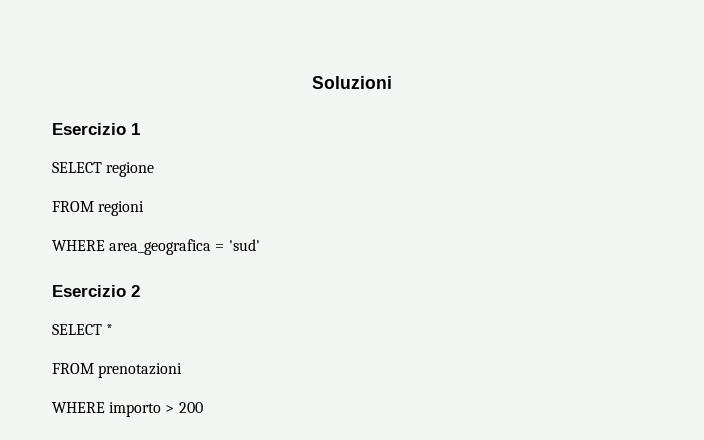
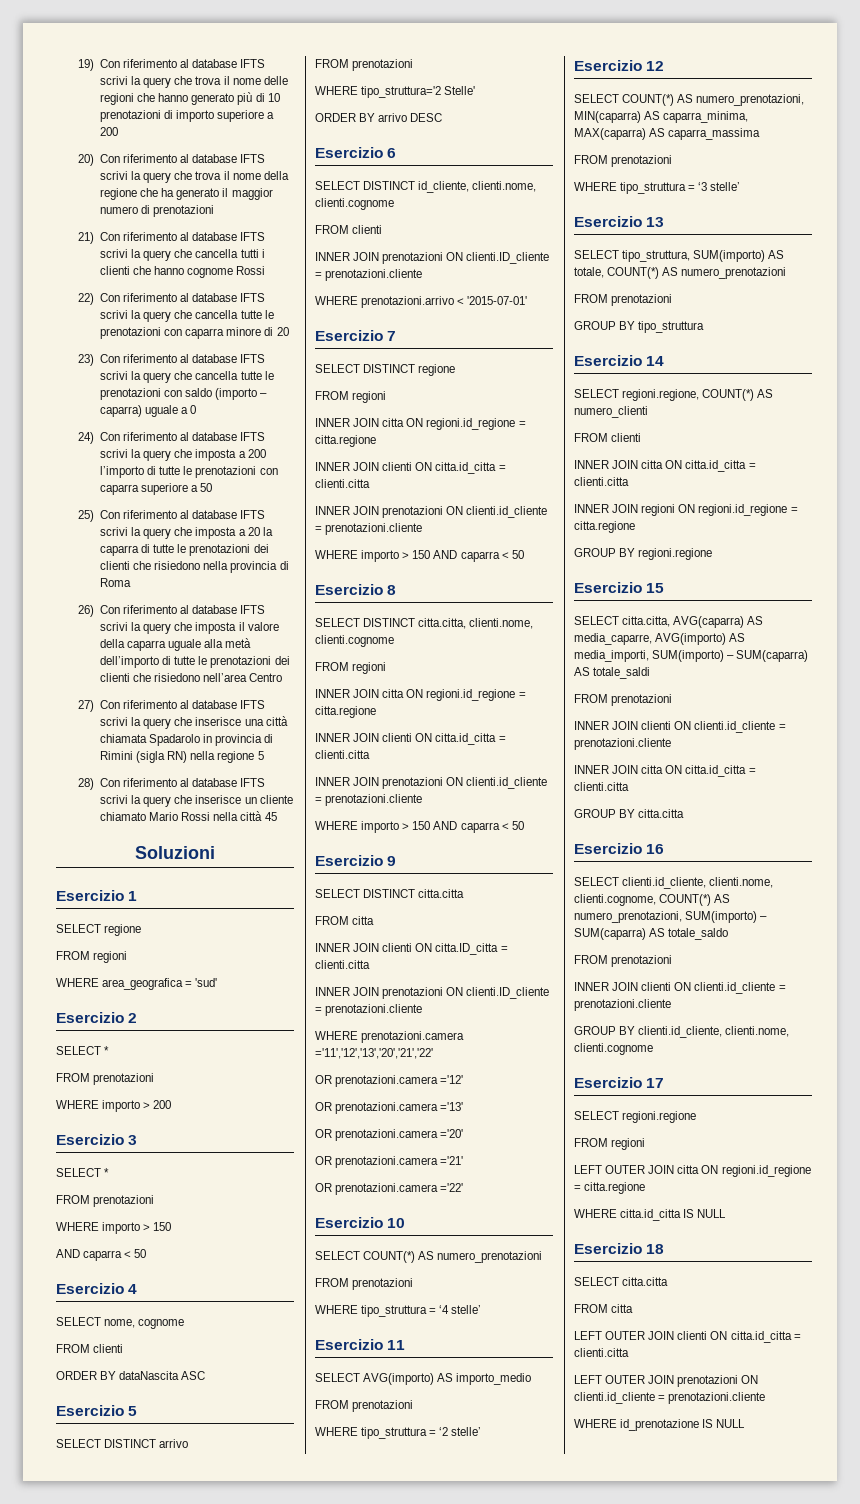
(312, 82) none -> [78,59,266,71] [100,76,288,88] [100,92,280,105] [100,110,275,122] [100,127,119,136] [78,154,266,166] [100,171,289,183] [100,188,273,200] [100,205,215,217] [78,232,266,244] [100,249,265,261] [100,266,266,278] [78,293,266,305] [100,310,274,322] [100,327,289,339] [78,354,266,366] [100,371,274,383] [100,388,268,400] [100,405,197,417] [78,432,266,444] [100,449,266,461] [100,466,278,478] [100,483,213,495] [78,510,266,522] [100,527,273,539] [100,544,269,556] [100,561,289,573] [100,578,132,587] [78,605,266,617] [100,622,279,634] [100,638,252,651] [100,656,290,668] [100,673,283,682] [78,700,266,712] [100,716,288,729] [100,734,274,746] [100,751,264,763] [78,778,266,790] [100,795,293,807] [100,811,277,821] 19) Con riferimento al database IFTS scrivi la query che trova il nome delle regioni che hanno generato più di 10 prenotazioni di importo superiore a 200 // 20) Con riferimento al database IFTS scrivi la query che trova il nome della regione che ha generato il maggior numero di prenotazioni // 21) Con riferimento al database IFTS scrivi la query che cancella tutti i clienti che hanno cognome Rossi // 22) Con riferimento al database IFTS scrivi la query che cancella tutte le prenotazioni con caparra minore di 20 // 23) Con riferimento al database IFTS scrivi la query che cancella tutte le prenotazioni con saldo (importo – caparra) uguale a 0 // 24) Con riferimento al database IFTS scrivi la query che imposta a 200 l’importo di tutte le prenotazioni con caparra superiore a 50 // 25) Con riferimento al database IFTS scrivi la query che imposta a 20 la caparra di tutte le prenotazioni dei clienti che risiedono nella provincia di Roma // 26) Con riferimento al database IFTS scrivi la query che imposta il valore della caparra uguale alla metà dell’importo di tutte le prenotazioni dei clienti che risiedono nell’area Centro // 27) Con riferimento al database IFTS scrivi la query che inserisce una città chiamata Spadarolo in provincia di Rimini (sigla RN) nella regione 5 // 28) Con riferimento al database IFTS scrivi la query che inserisce un cliente chiamato Mario Rossi nella città 45 //
(203, 407) none -> [56,1134,138,1145] [56,1168,110,1177] [56,1195,155,1207] [56,1222,172,1234] [56,1249,147,1261] [56,1283,138,1294] [56,1317,185,1329] [56,1344,124,1353] [56,1371,206,1380] [56,1405,138,1416] [56,1439,189,1448] [315,59,414,71] [315,86,476,98] [315,113,443,122] [315,147,397,158] [315,181,537,193] [315,198,394,210] [315,225,383,234] [315,252,550,264] [315,269,423,281] [315,296,528,308] [315,330,397,341] [315,364,456,376] [315,391,387,403] [315,418,526,430] [315,435,376,447] [315,462,506,474] [315,479,370,488] [315,506,548,518] [315,523,423,535] [315,550,524,562] [315,584,397,595] [315,618,534,629] [315,635,394,647] [315,662,387,674] [315,689,526,701] [315,706,376,718] [315,733,506,745] [315,750,370,759] [315,777,548,789] [315,794,423,806] [315,821,524,833] [315,855,397,866] [315,889,465,898] [315,916,375,925] [315,943,508,955] [315,960,370,969] [315,987,550,999] [315,1004,423,1016] [315,1031,465,1043] [315,1048,433,1059] [315,1075,464,1087] [315,1102,464,1114] [315,1129,464,1141] [315,1156,464,1168] [315,1183,464,1195] [315,1217,406,1228] [315,1251,543,1263] [315,1278,414,1290] [315,1305,482,1317] [315,1339,406,1350] [315,1373,532,1385] [315,1400,414,1412] [315,1427,482,1439] [574,60,665,71] [574,94,805,106] [574,111,749,123] [574,128,761,140] [574,155,673,167] [574,182,741,194] [574,216,665,227] [574,250,785,262] [574,267,787,279] [574,294,673,306] [574,321,705,333] [574,355,665,366] [574,389,774,401] [574,406,648,418] [574,433,642,442] [574,460,756,472] [574,477,629,486] [574,504,798,516] [574,521,635,533] [574,548,713,560] [574,582,665,593] [574,616,764,628] [574,633,746,645] [574,650,809,662] [574,667,651,679] [574,694,673,706] [574,721,786,733] [574,738,671,750] [574,765,756,777] [574,782,629,791] [574,809,685,818] [574,843,665,854] [574,877,774,889] [574,894,731,906] [574,911,768,923] [574,928,729,940] [574,955,673,967] [574,982,786,994] [574,999,671,1011] [574,1026,790,1038] [574,1043,653,1055] [574,1077,665,1088] [574,1111,697,1123] [574,1138,646,1150] [574,1165,811,1177] [574,1182,646,1194] [574,1209,727,1221] [574,1243,665,1254] [574,1277,669,1286] [574,1304,634,1313] [574,1331,801,1343] [574,1348,629,1357] [574,1375,759,1387] [574,1392,766,1404] [574,1419,746,1431] // Esercizio 3 // SELECT * // FROM prenotazioni // WHERE importo > 150 // AND caparra < 50 // Esercizio 4 // SELECT nome, cognome // FROM clienti // ORDER BY dataNascita ASC // Esercizio 5 // SELECT DISTINCT arrivo // FROM prenotazioni // WHERE tipo_struttura='2 Stelle' // ORDER BY arrivo DESC // Esercizio 6 // SELECT DISTINCT id_cliente, clienti.nome, clienti.cognome // FROM clienti // INNER JOIN prenotazioni ON clienti.ID_cliente = prenotazioni.cliente // WHERE prenotazioni.arrivo < '2015-07-01' // Esercizio 7 // SELECT DISTINCT regione // FROM regioni // INNER JOIN citta ON regioni.id_regione = citta.regione // INNER JOIN clienti ON citta.id_citta = clienti.citta // INNER JOIN prenotazioni ON clienti.id_cliente = prenotazioni.cliente // WHERE importo > 150 AND caparra < 50 // Esercizio 8 // SELECT DISTINCT citta.citta, clienti.nome, clienti.cognome // FROM regioni // INNER JOIN citta ON regioni.id_regione = citta.regione // INNER JOIN clienti ON citta.id_citta = clienti.citta // INNER JOIN prenotazioni ON clienti.id_cliente = prenotazioni.cliente // WHERE importo > 150 AND caparra < 50 // Esercizio 9 // SELECT DISTINCT citta.citta // FROM citta // INNER JOIN clienti ON citta.ID_citta = clienti.citta // INNER JOIN prenotazioni ON clienti.ID_cliente = prenotazioni.cliente // WHERE prenotazioni.camera ='11','12','13','20','21','22' // OR prenotazioni.camera ='12' // OR prenotazioni.camera ='13' // OR prenotazioni.camera ='20' // OR prenotazioni.camera ='21' // OR prenotazioni.camera ='22' // Esercizio 10 // SELECT COUNT(*) AS numero_prenotazioni // FROM prenotazioni // WHERE tipo_struttura = ‘4 stelle’ // Esercizio 11 // SELECT AVG(importo) AS importo_medio // FROM prenotazioni // WHERE tipo_struttura = ‘2 stelle’ // Esercizio 12 // SELECT COUNT(*) AS numero_prenotazioni, MIN(caparra) AS caparra_minima, MAX(caparra) AS caparra_massima // FROM prenotazioni // WHERE tipo_struttura = ‘3 stelle’ // Esercizio 13 // SELECT tipo_struttura, SUM(importo) AS totale, COUNT(*) AS numero_prenotazioni // FROM prenotazioni // GROUP BY tipo_struttura // Esercizio 14 // SELECT regioni.regione, COUNT(*) AS numero_clienti // FROM clienti // INNER JOIN citta ON citta.id_citta = clienti.citta // INNER JOIN regioni ON regioni.id_regione = citta.regione // GROUP BY regioni.regione // Esercizio 15 // SELECT citta.citta, AVG(caparra) AS media_caparre, AVG(importo) AS media_importi, SUM(importo) – SUM(caparra) AS totale_saldi // FROM prenotazioni // INNER JOIN clienti ON clienti.id_cliente = prenotazioni.cliente // INNER JOIN citta ON citta.id_citta = clienti.citta // GROUP BY citta.citta // Esercizio 16 // SELECT clienti.id_cliente, clienti.nome, clienti.cognome, COUNT(*) AS numero_prenotazioni, SUM(importo) – SUM(caparra) AS totale_saldo // FROM prenotazioni // INNER JOIN clienti ON clienti.id_cliente = prenotazioni.cliente // GROUP BY clienti.id_cliente, clienti.nome, clienti.cognome // Esercizio 17 // SELECT regioni.regione // FROM regioni // LEFT OUTER JOIN citta ON regioni.id_regione = citta.regione // WHERE citta.id_citta IS NULL // Esercizio 18 // SELECT citta.citta // FROM citta // LEFT OUTER JOIN clienti ON citta.id_citta = clienti.citta // LEFT OUTER JOIN prenotazioni ON clienti.id_cliente = prenotazioni.cliente // WHERE id_prenotazione IS NULL

